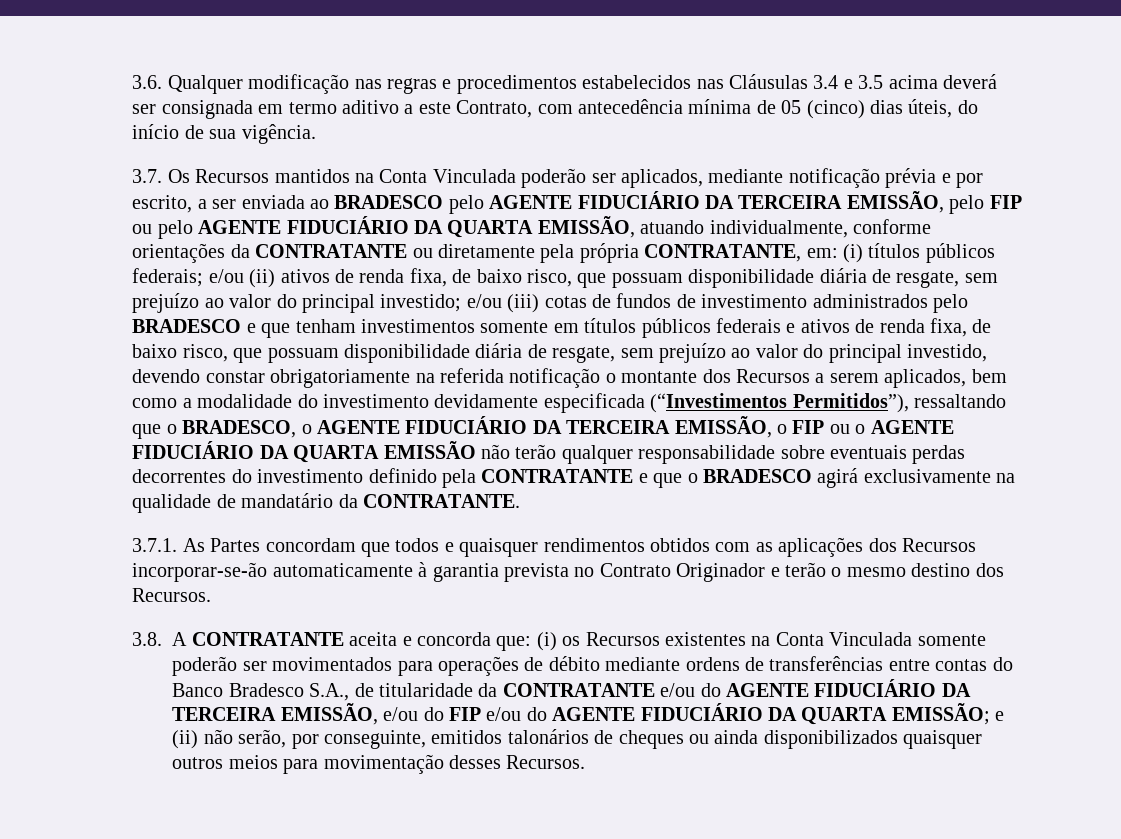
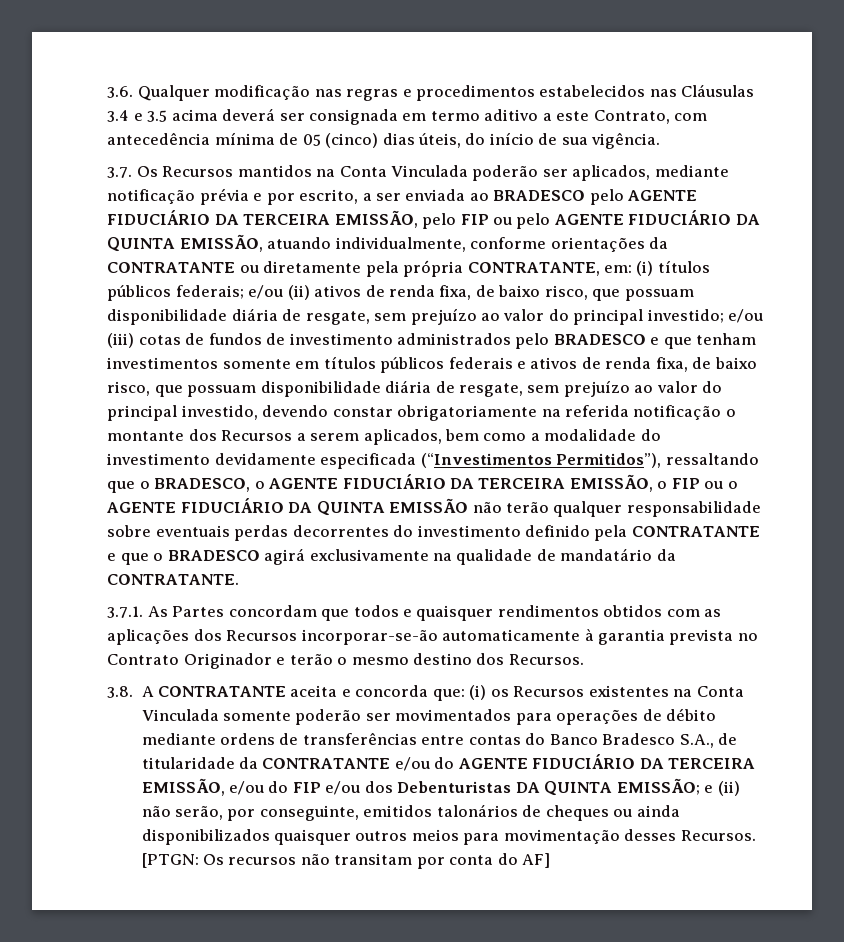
[447,220,534,238] QUARTA -> [107,237,176,252] QUINTA
[293,445,380,463] QUARTA -> [316,501,385,516] QUINTA
[526,703,888,725] do AGENTE FIDUCIÁRIO DA QUARTA -> [364,781,613,796] dos Debenturistas DA QUINTA
(586, 762) none -> [141,853,551,869] [PTGN: Os recursos não transitam por conta do AF]

